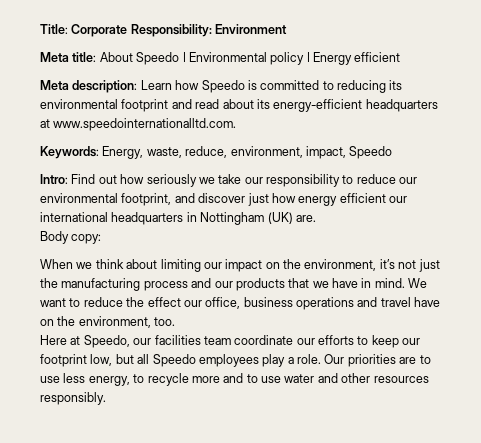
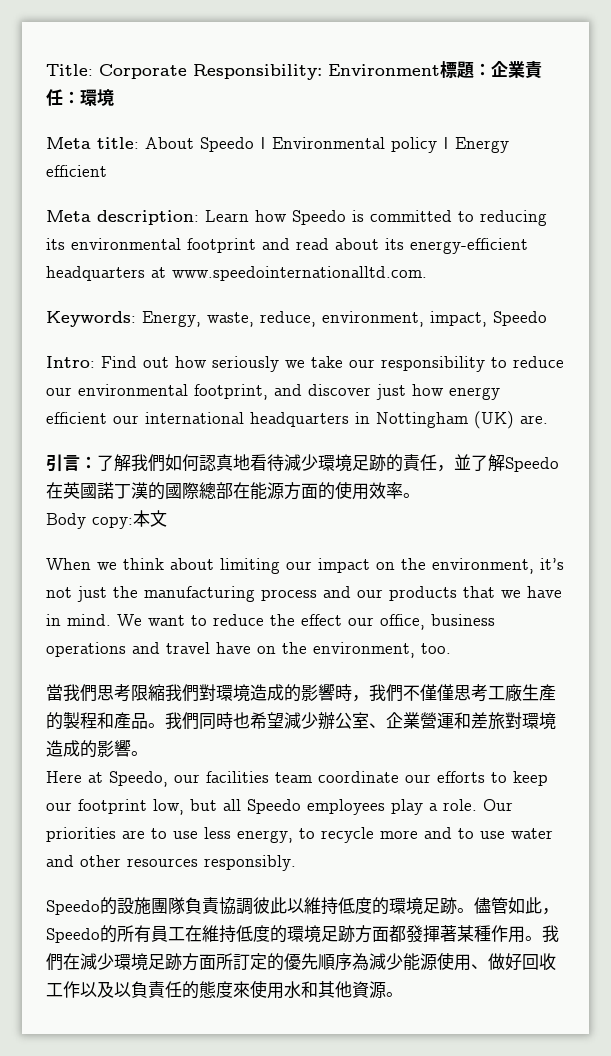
(288, 29) none -> [440,60,542,79] [46,89,114,106] 標題：企業責任：環境
(316, 218) none -> [46,454,559,472] [46,481,420,500] // 引言：了解我們如何認真地看待減少環境足跡的責任，並了解Speedo在英國諾丁漢的國際總部在能源方面的使用效率。
(102, 239) none -> [133,510,167,527] 本文
(176, 321) none -> [46,684,556,702] [46,712,556,730] [46,740,148,758] // 當我們思考限縮我們對環境造成的影響時，我們不僅僅思考工廠生產的製程和產品。我們同時也希望減少辦公室、企業營運和差旅對環境造成的影響。
(106, 398) none -> [46,897,559,915] [46,925,559,943] [46,952,556,971] [46,980,403,999] // Speedo的設施團隊負責協調彼此以維持低度的環境足跡。儘管如此，Speedo的所有員工在維持低度的環境足跡方面都發揮著某種作用。我們在減少環境足跡方面所訂定的優先順序為減少能源使用、做好回收工作以及以負責任的態度來使用水和其他資源。

